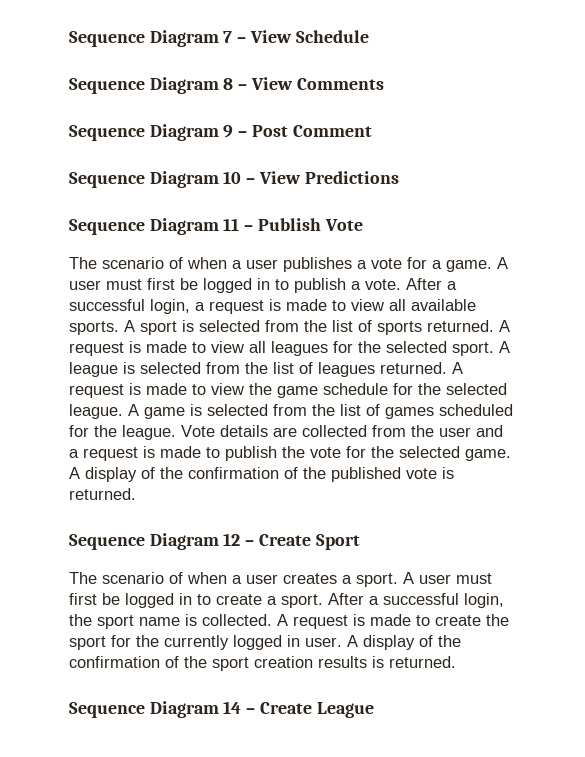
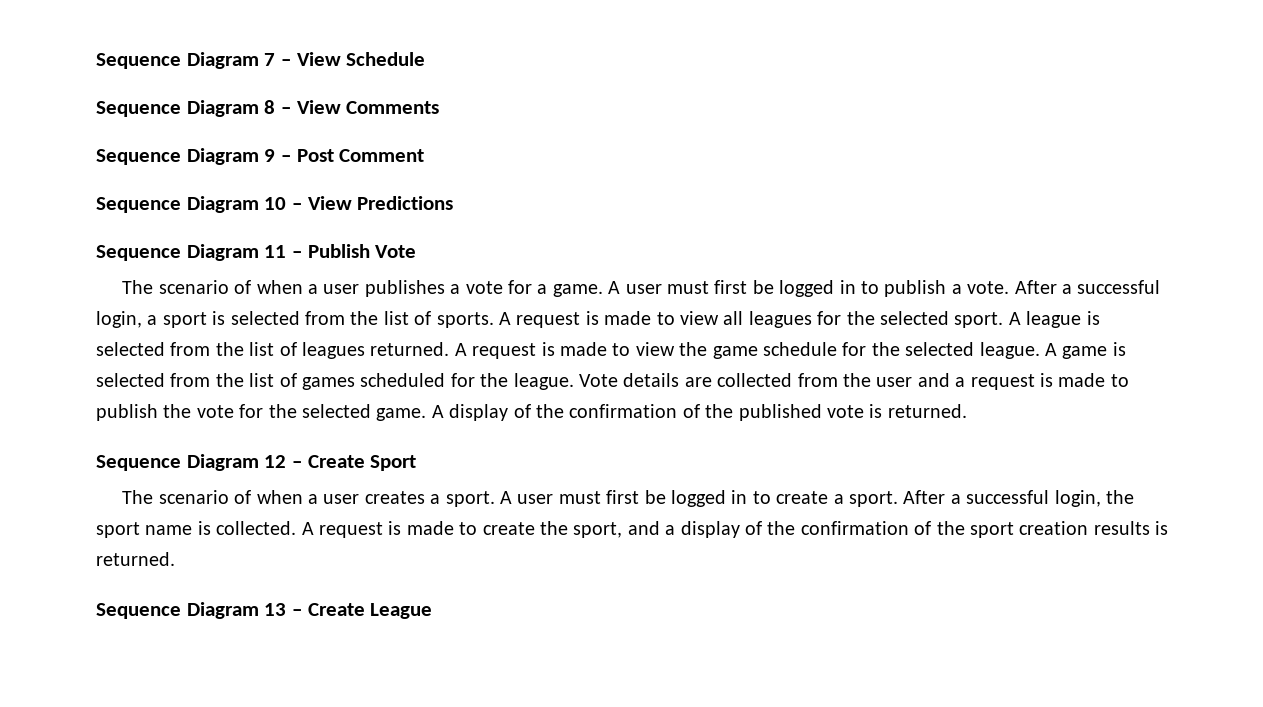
[209,299,476,314] [69,320,135,335] request is made to view all available sports. A -> (158, 320) none
[377,320,494,335] sports returned. -> [436,312,494,328] sports.
[69,635,358,650] sport for the currently logged in user. A -> [573,521,676,538] sport, and a
[223,701,242,714] 14 -> [264,603,287,616] 13

